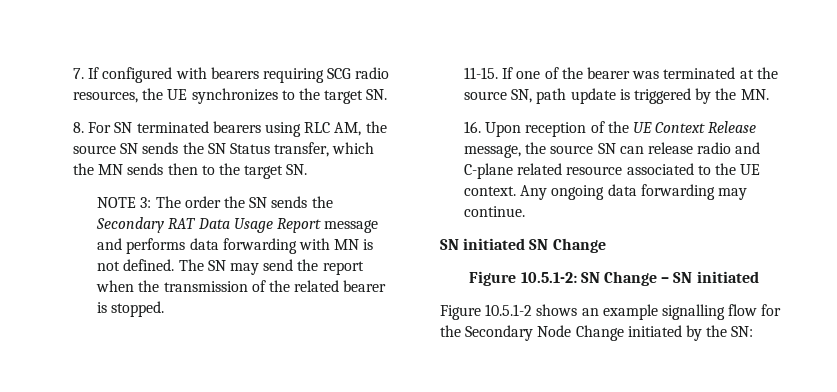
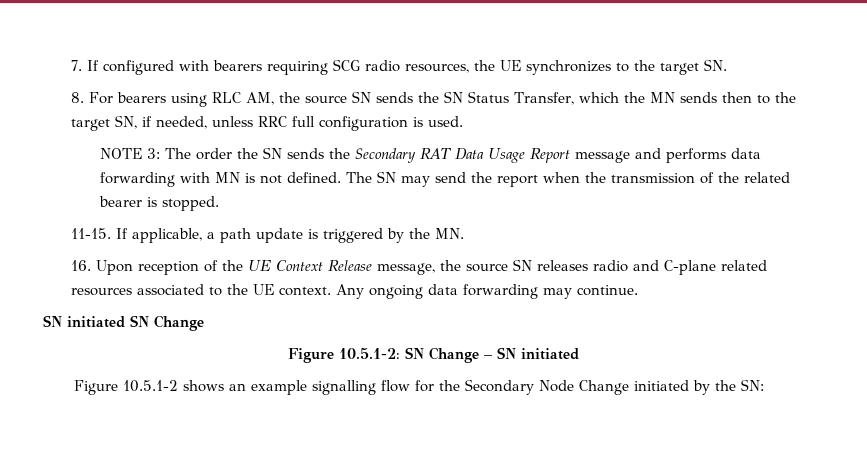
[114,121,209,133] SN terminated -> (114, 98) none
[274,142,330,157] transfer, -> [514,92,575,105] Transfer,
[286,164,308,175] SN. -> [115,115,464,131] SN, if needed, unless RRC full configuration is used.
[516,67,778,79] [464,89,533,103] one of the bearer was terminated at the source SN, -> [132,228,216,243] applicable, a
[619,142,694,154] can release -> [537,260,589,271] releases
[566,166,623,175] resource -> [71,287,133,296] resources

